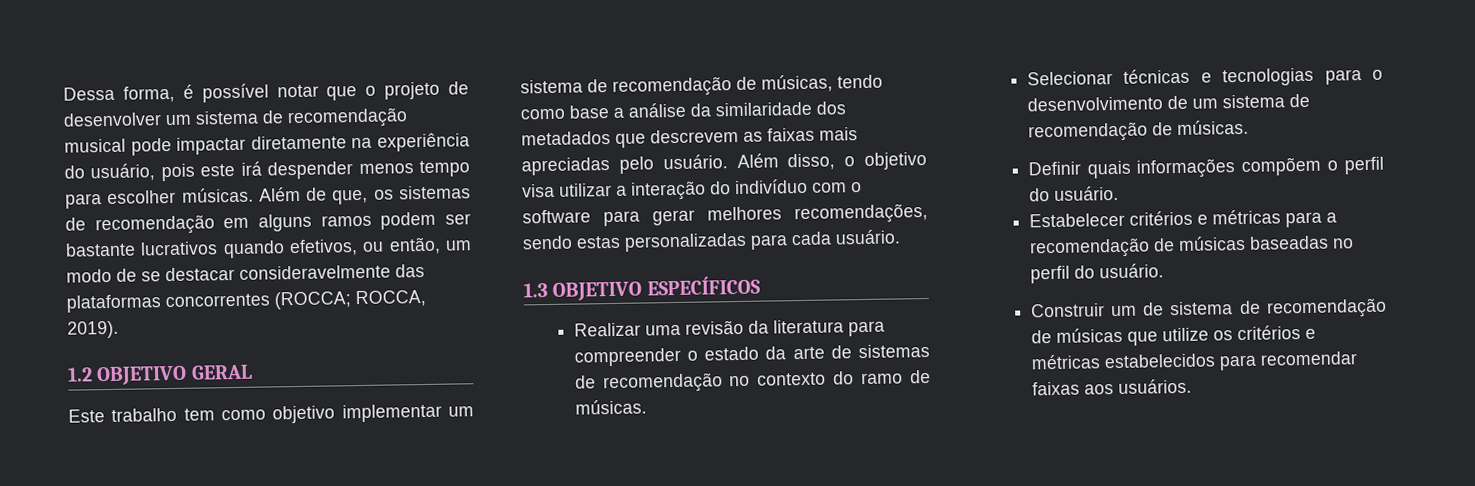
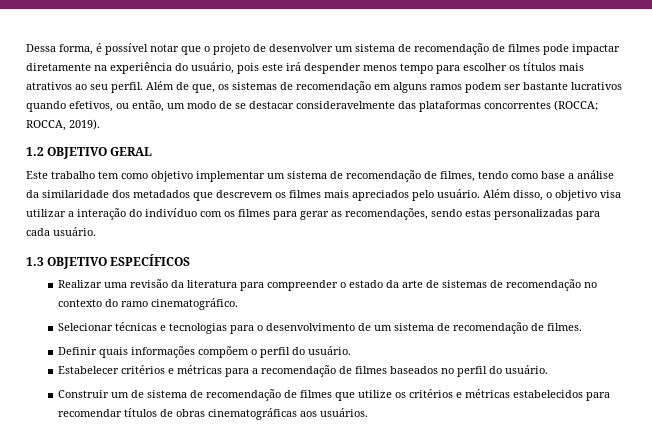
[64,138,126,153] musical -> [492,44,540,52] de filmes
[181,187,254,203] músicas. -> [509,62,584,71] [26,82,143,93] os títulos mais atrativos ao seu perfil.
[761,74,833,93] músicas, -> [440,171,475,182] filmes,
[743,127,858,142] [521,157,610,176] as faixas mais apreciadas -> [275,190,409,201] os filmes mais apreciados
[851,182,862,193] [522,209,591,224] o software -> [224,209,270,217] os filmes
[707,206,782,221] melhores -> [331,211,342,217] as
[910,369,931,384] [574,399,647,415] de músicas. -> [151,298,239,310] cinematográfico.
[1176,119,1249,136] músicas. -> [547,323,583,331] filmes.
[1177,235,1329,252] músicas baseadas -> [355,366,439,374] filmes baseados
[1055,327,1123,343] músicas -> [300,390,333,398] filmes
[1031,381,1080,396] faixas -> [124,408,298,420] títulos de obras cinematográficas

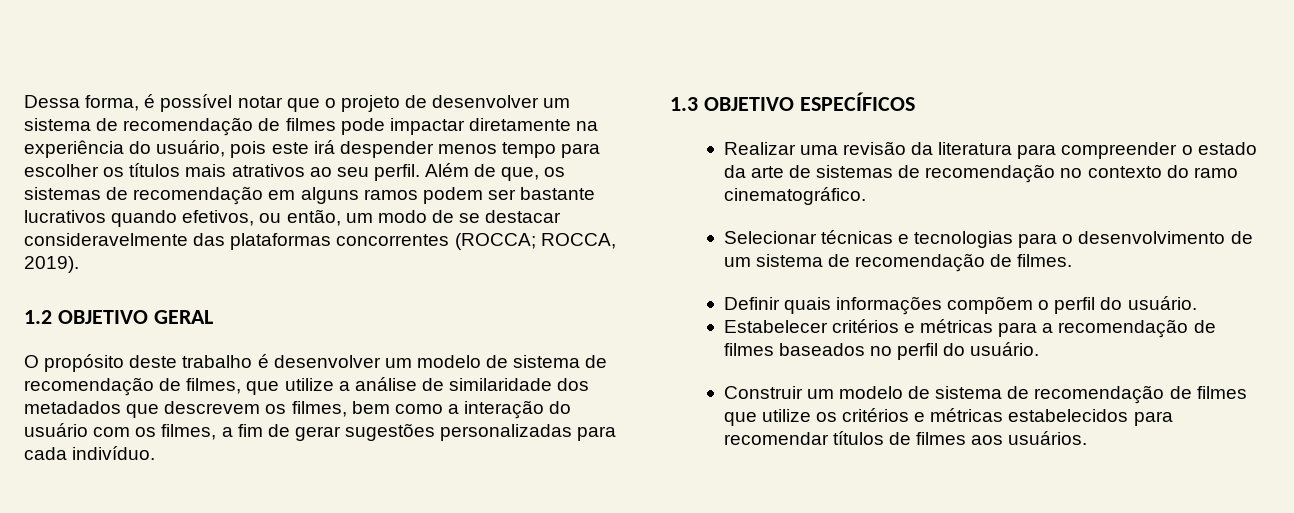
[26,171,285,182] Este trabalho tem como objetivo implementar um -> [24,354,509,372] O propósito deste trabalho é desenvolver um modelo de
[478,171,565,179] tendo como base -> [246,378,334,395] que utilize
[26,190,39,198] da -> [421,378,444,391] de
[289,189,621,201] [26,209,66,217] filmes mais apreciados pelo usuário. Além disso, o objetivo visa utilizar -> [291,401,443,417] filmes, bem como
[145,208,197,217] indivíduo -> [24,423,88,437] usuário
[238,208,491,220] filmes para gerar as recomendações, sendo estas -> [161,423,436,441] filmes, a fim de gerar sugestões
[53,227,96,236] usuário. -> [72,446,156,460] indivíduo.
(130, 395) none -> [838,386,903,399] modelo
[176,408,298,420] obras cinematográficas -> [916,432,967,445] filmes

